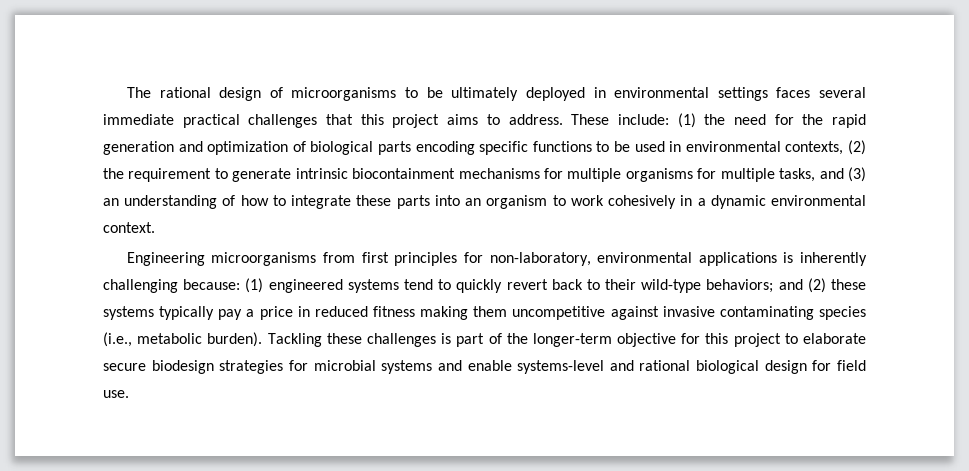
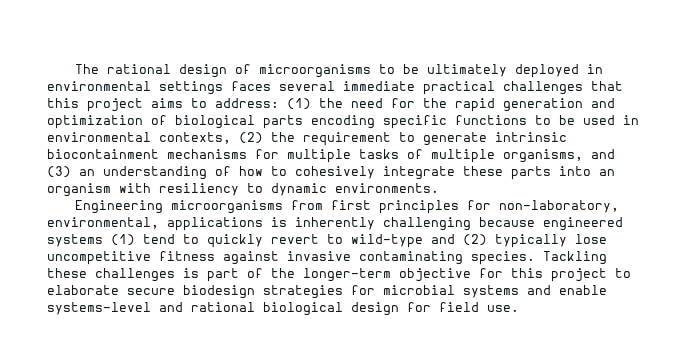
[508,114,669,125] address. These include: -> [215,98,279,108] address:
[625,168,816,182] organisms for multiple tasks, -> [359,149,583,163] tasks of multiple organisms,
(286, 200) none -> [295,166,375,179] cohesively
[552,195,867,209] [103,222,155,233] to work cohesively in a dynamic environmental context. -> [119,183,439,196] with resiliency to dynamic environments.
[597,252,693,263] environmental -> [47,217,159,229] environmental,
[183,278,264,293] because: (1) -> [479,217,535,227] because
(399, 286) none -> [111,234,135,246] (1)
[551,278,866,293] [103,306,866,320] [103,332,263,347] back to their wild-type behaviors; and (2) these systems typically pay a price in reduced fitness making them uncompetitive against invasive contaminating species (i.e., metabolic burden). -> [327,234,607,248] [47,251,535,265] to wild-type and (2) typically lose uncompetitive fitness against invasive contaminating species.

